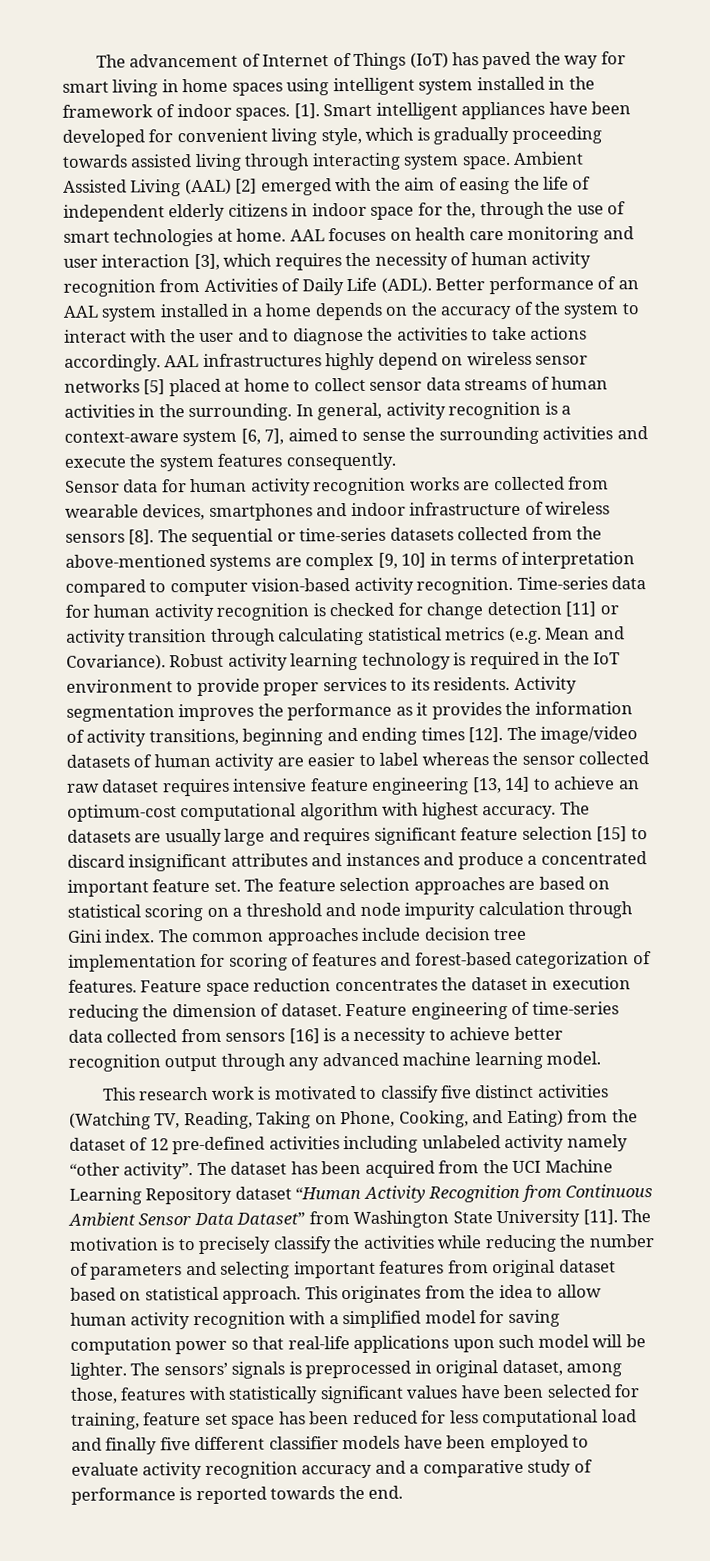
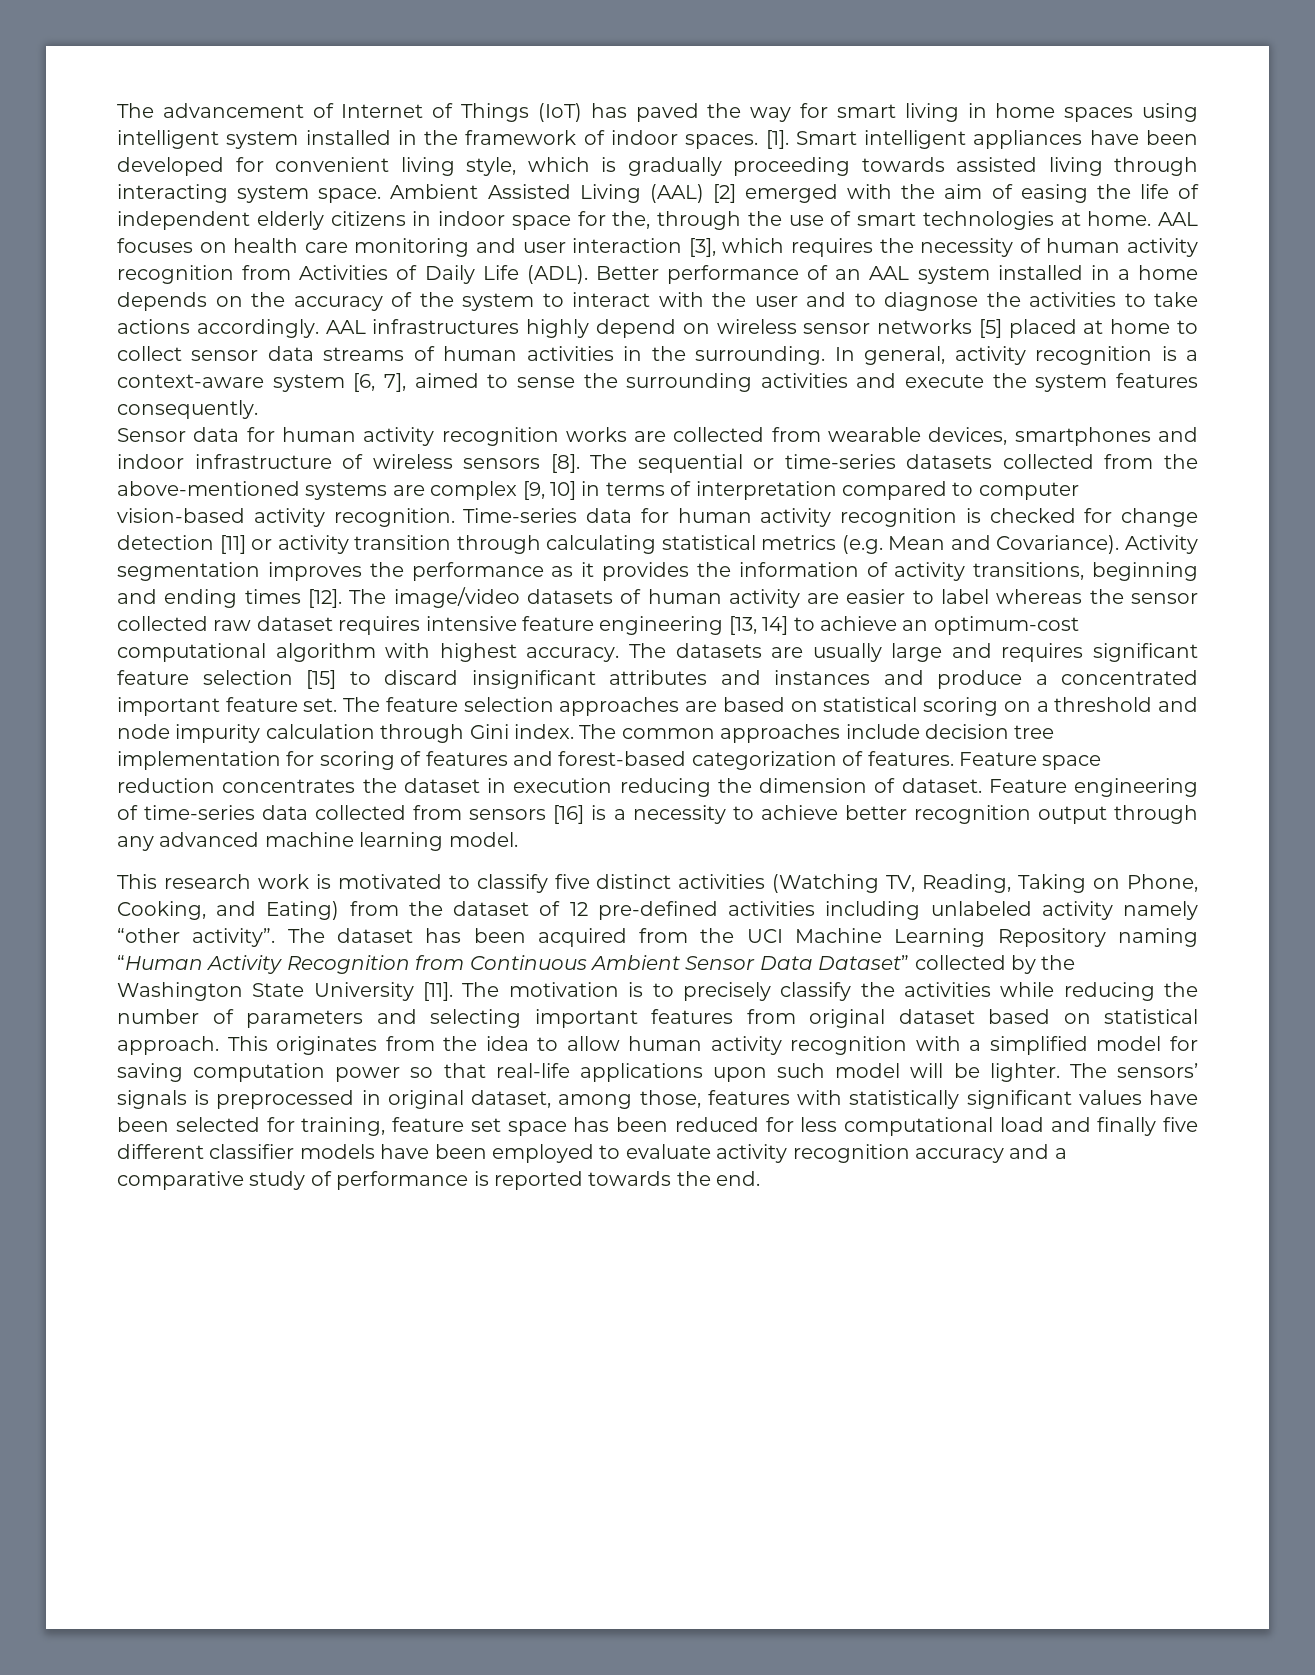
[169,651,621,671] [66,676,511,697] Robust activity learning technology is required in the IoT environment to provide proper services to its residents. -> (1120, 544) none
[234,1186,292,1200] dataset -> [1117,928,1198,947] naming
[308,1211,350,1225] from -> [914,955,1076,974] collected by the

